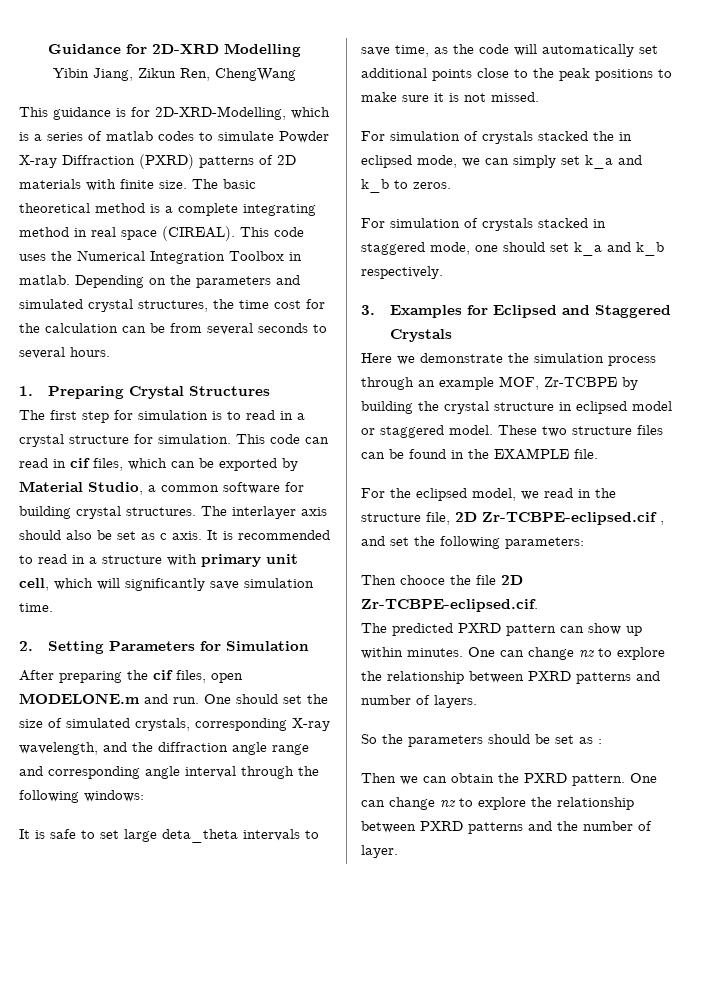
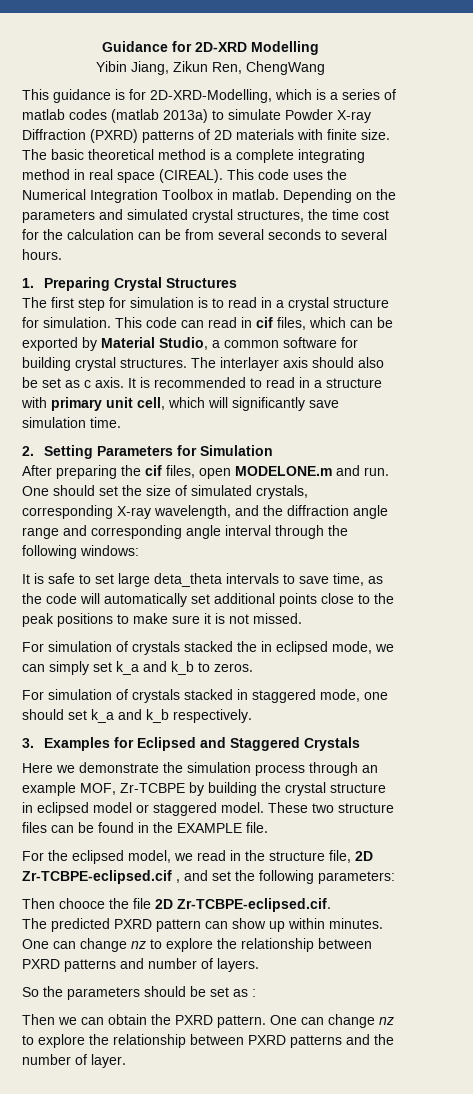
(194, 136) none -> [111,109,208,123] (matlab 2013a)

